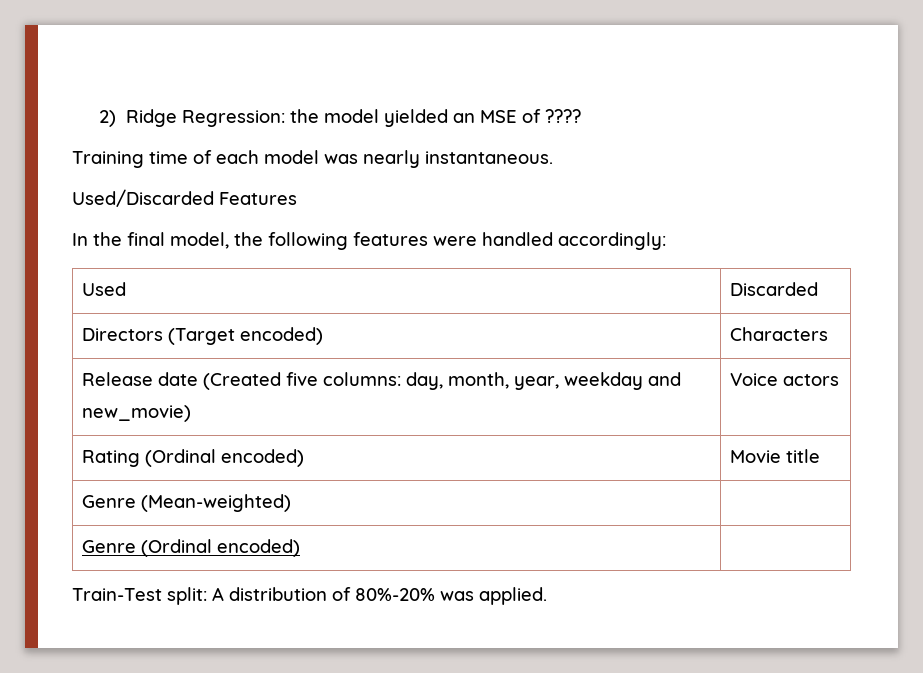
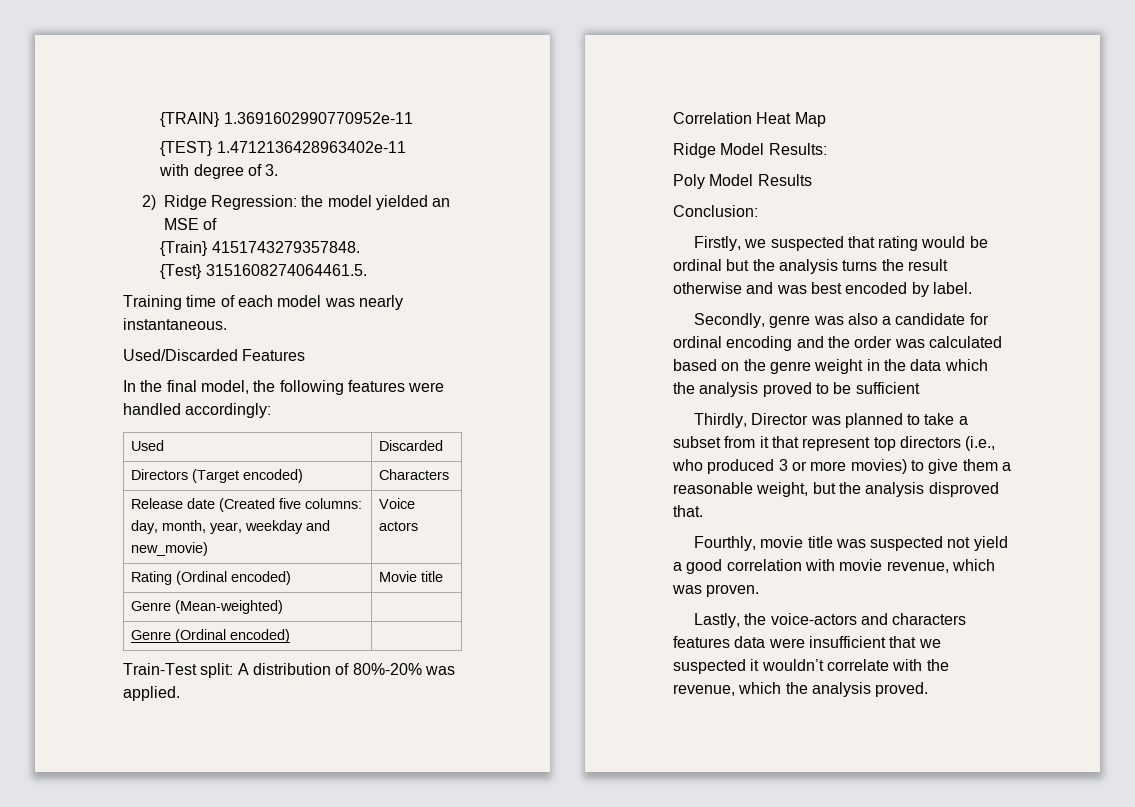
(99, 118) none -> [160,112,413,127] [160,141,406,156] [159,164,279,179] {TRAIN} 1.3691602990770952e-11 // {TEST} 1.4712136428963402e-11 // with degree of 3. //
[545,109,582,123] ???? -> [160,241,360,256] [160,264,367,279] // {Train} 4151743279357848. // {Test} 3151608274064461.5.
(547, 596) none -> [673,112,826,127] [673,143,827,158] [673,174,812,189] [673,205,758,217] [693,236,988,251] [673,259,948,274] [673,282,972,297] [693,313,989,328] [673,336,1002,351] [673,359,988,374] [673,382,920,397] [693,413,968,428] [673,436,996,451] [672,459,1011,474] [673,482,999,497] [673,505,703,517] [693,536,1008,551] [673,559,995,574] [672,584,760,597] [693,613,967,628] [673,636,941,648] [673,659,949,674] [673,682,929,697] // Correlation Heat Map // Ridge Model Results: // Poly Model Results // Conclusion: // Firstly, we suspected that rating would be ordinal but the analysis turns the result otherwise and was best encoded by label. // Secondly, genre was also a candidate for ordinal encoding and the order was calculated based on the genre weight in the data which the analysis proved to be sufficient // Thirdly, Director was planned to take a subset from it that represent top directors (i.e., who produced 3 or more movies) to give them a reasonable weight, but the analysis disproved that. // Fourthly, movie title was suspected not yield a good correlation with movie revenue, which was proven. // Lastly, the voice-actors and characters features data were insufficient that we suspected it wouldn’t correlate with the revenue, which the analysis proved.

